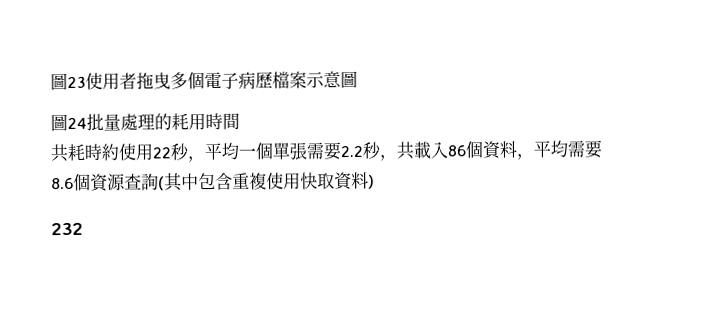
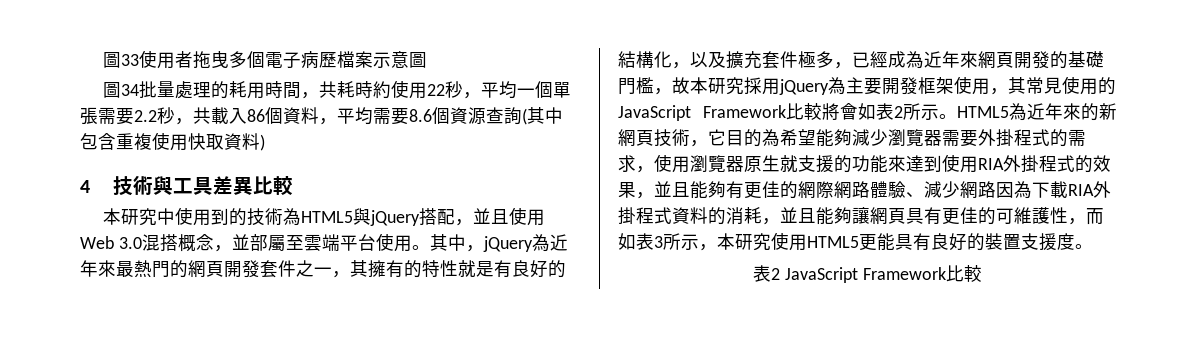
[50,72,86,91] 圖23 -> [103,52,140,68] 圖33
[67,117,87,129] 24 -> [121,84,140,96] 34
(240, 121) // -> [301,92,320,99] ，
[51,222,83,236] 232 -> [80,175,293,196] [103,207,546,226] [80,233,568,252] [80,260,566,278] [618,51,1104,69] [618,76,1116,95] [618,103,1117,121] [618,129,1086,147] [618,154,1111,173] [618,181,1111,199] [618,207,1104,225] [618,232,1093,251] [753,265,982,283] 4技術與工具差異比較 // 本研究中使用到的技術為HTML5與jQuery搭配，並且使用Web 3.0混搭概念，並部屬至雲端平台使用。其中，jQuery為近年來最熱門的網頁開發套件之一，其擁有的特性就是有良好的結構化，以及擴充套件極多，已經成為近年來網頁開發的基礎門檻，故本研究採用jQuery為主要開發框架使用，其常見使用的JavaScript Framework比較將會如表2所示。HTML5為近年來的新網頁技術，它目的為希望能夠減少瀏覽器需要外掛程式的需求，使用瀏覽器原生就支援的功能來達到使用RIA外掛程式的效果，並且能夠有更佳的網際網路體驗、減少網路因為下載RIA外掛程式資料的消耗，並且能夠讓網頁具有更佳的可維護性，而如表3所示，本研究使用HTML5更能具有良好的裝置支援度。 // 表2 JavaScript Framework比較

